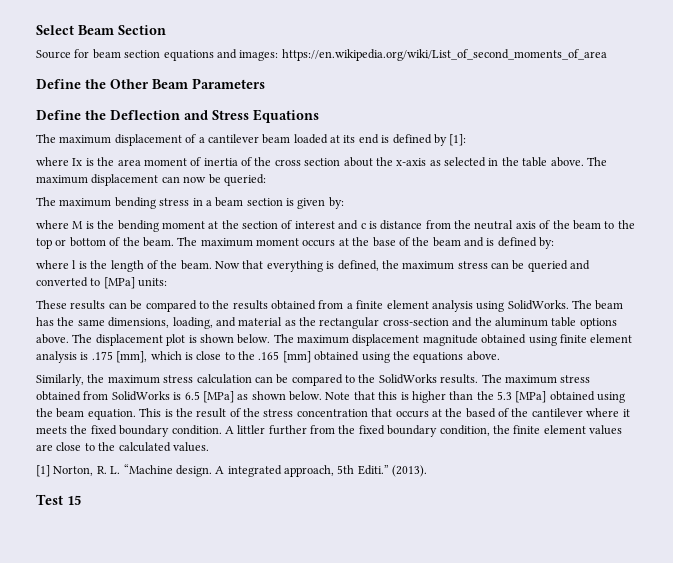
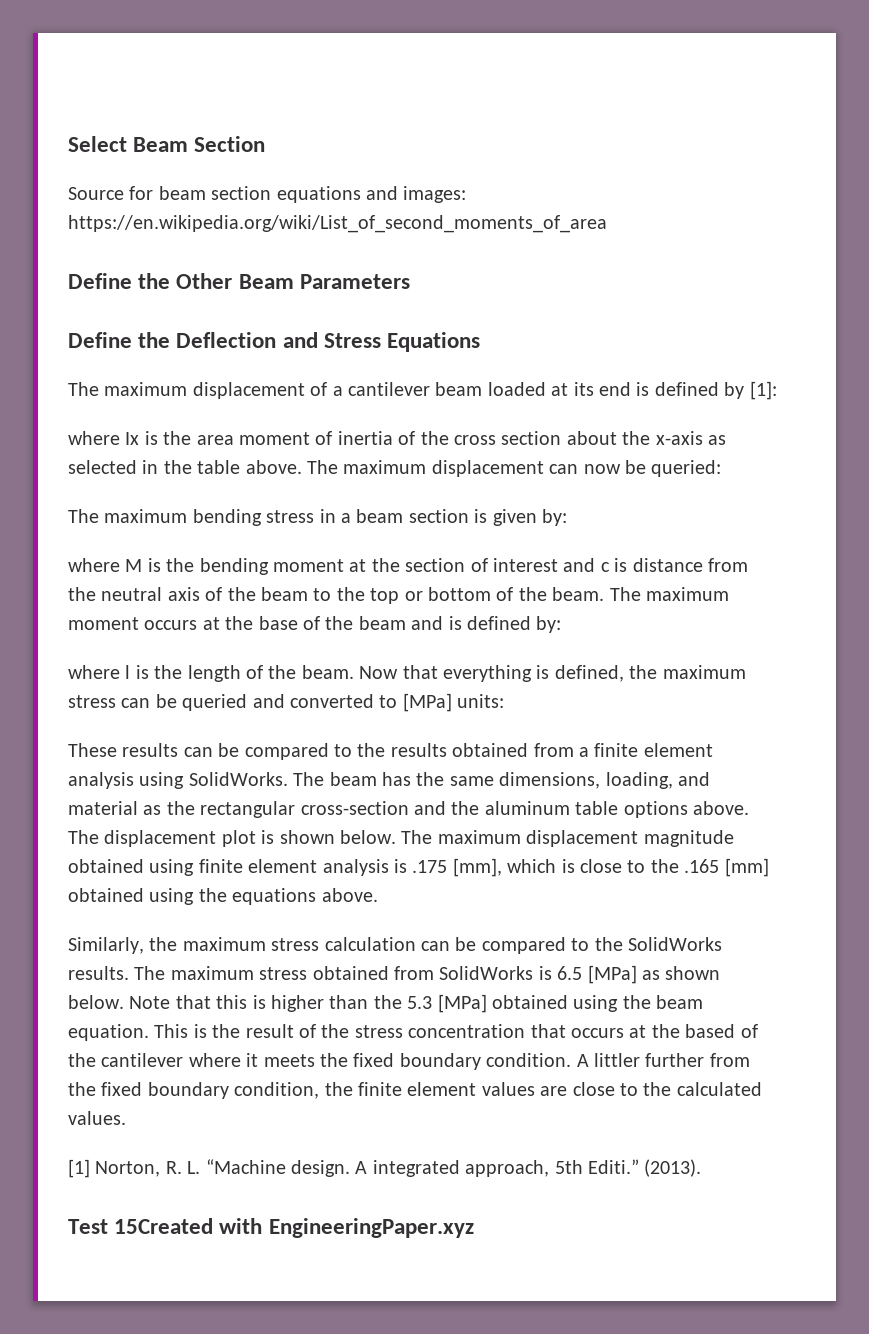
[67,495,81,505] 15 -> [114,1218,474,1238] 15Created with EngineeringPaper.xyz

